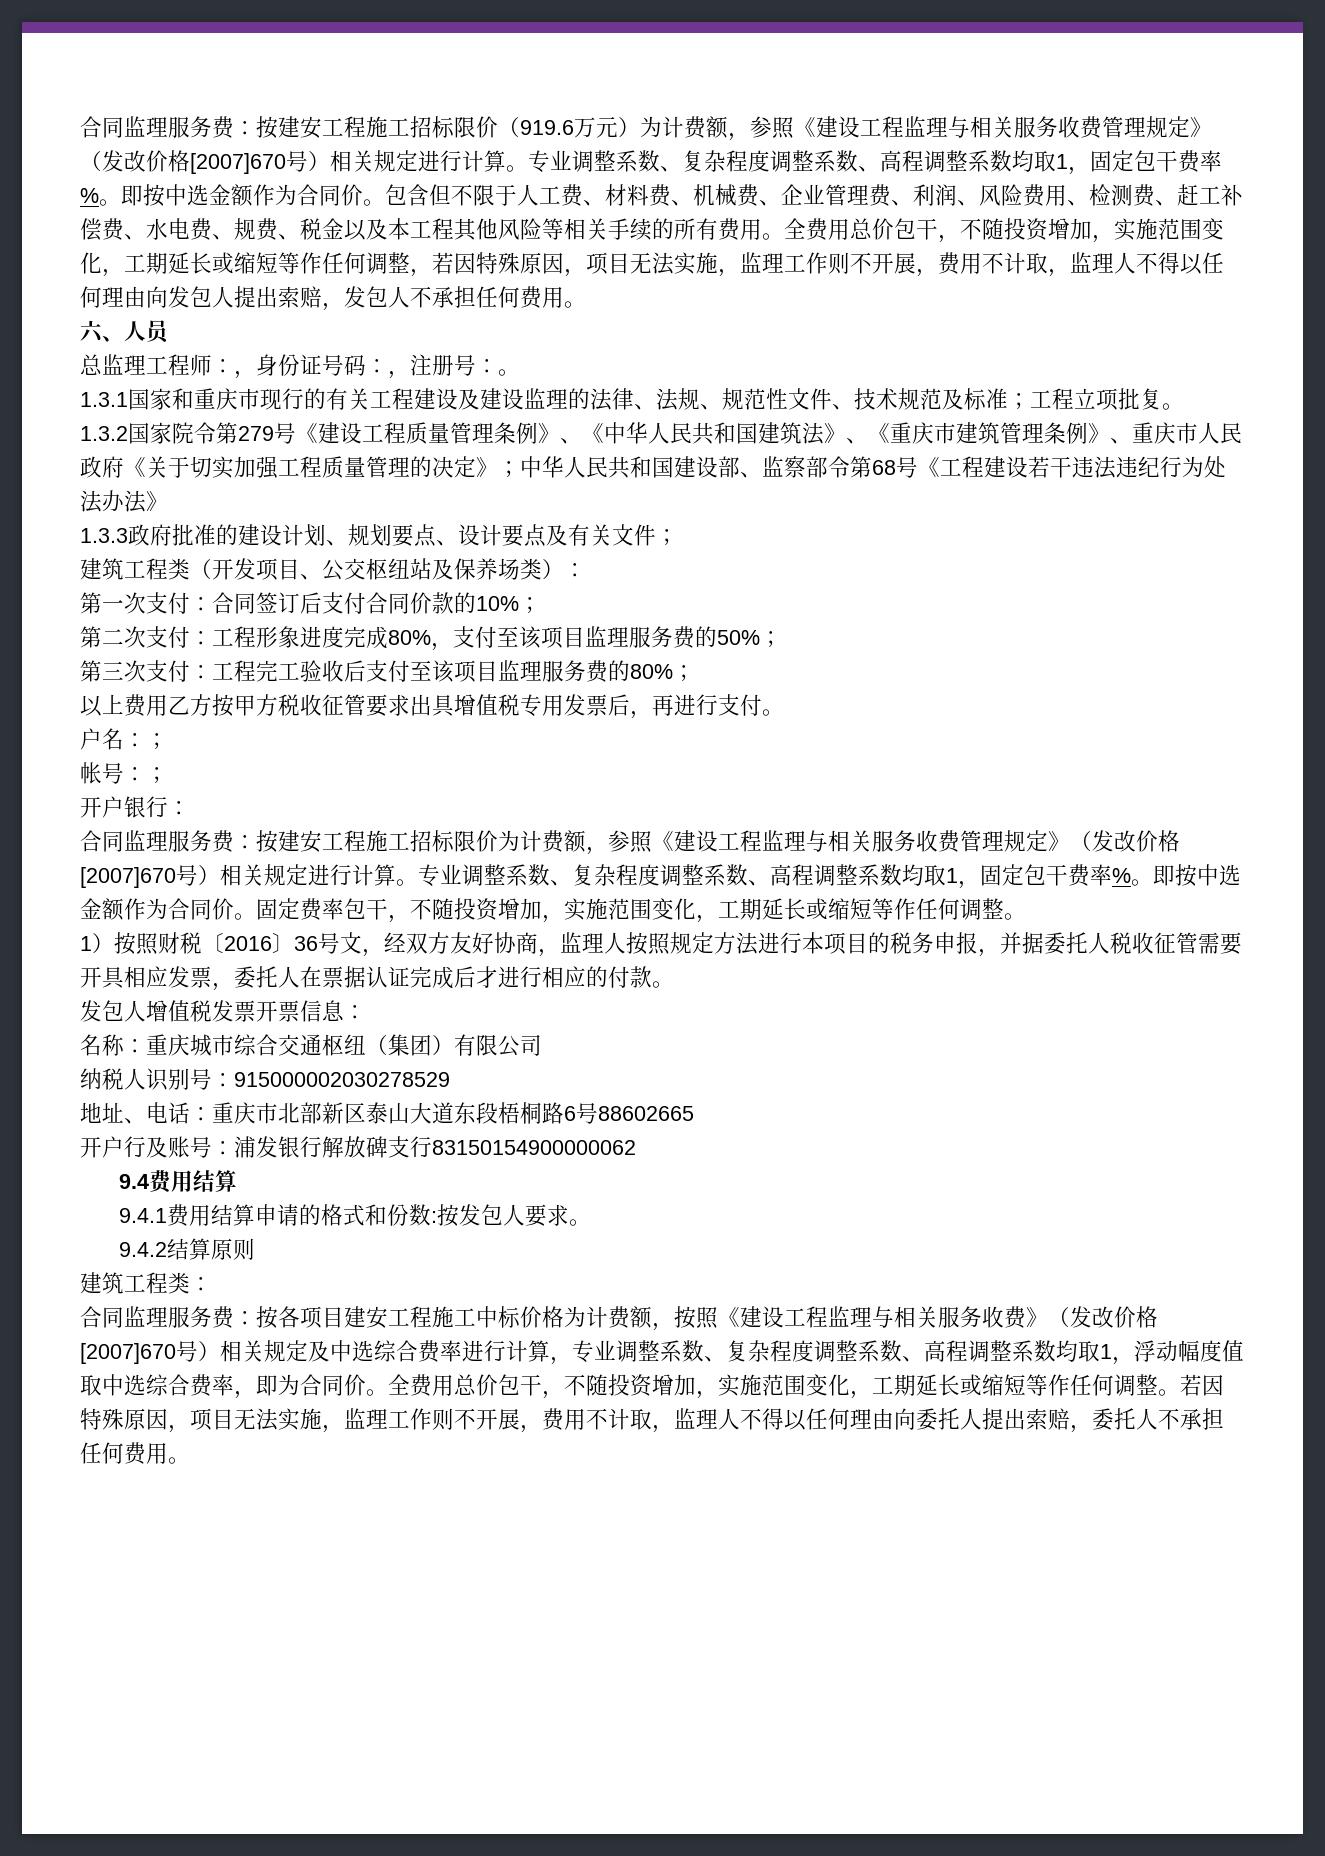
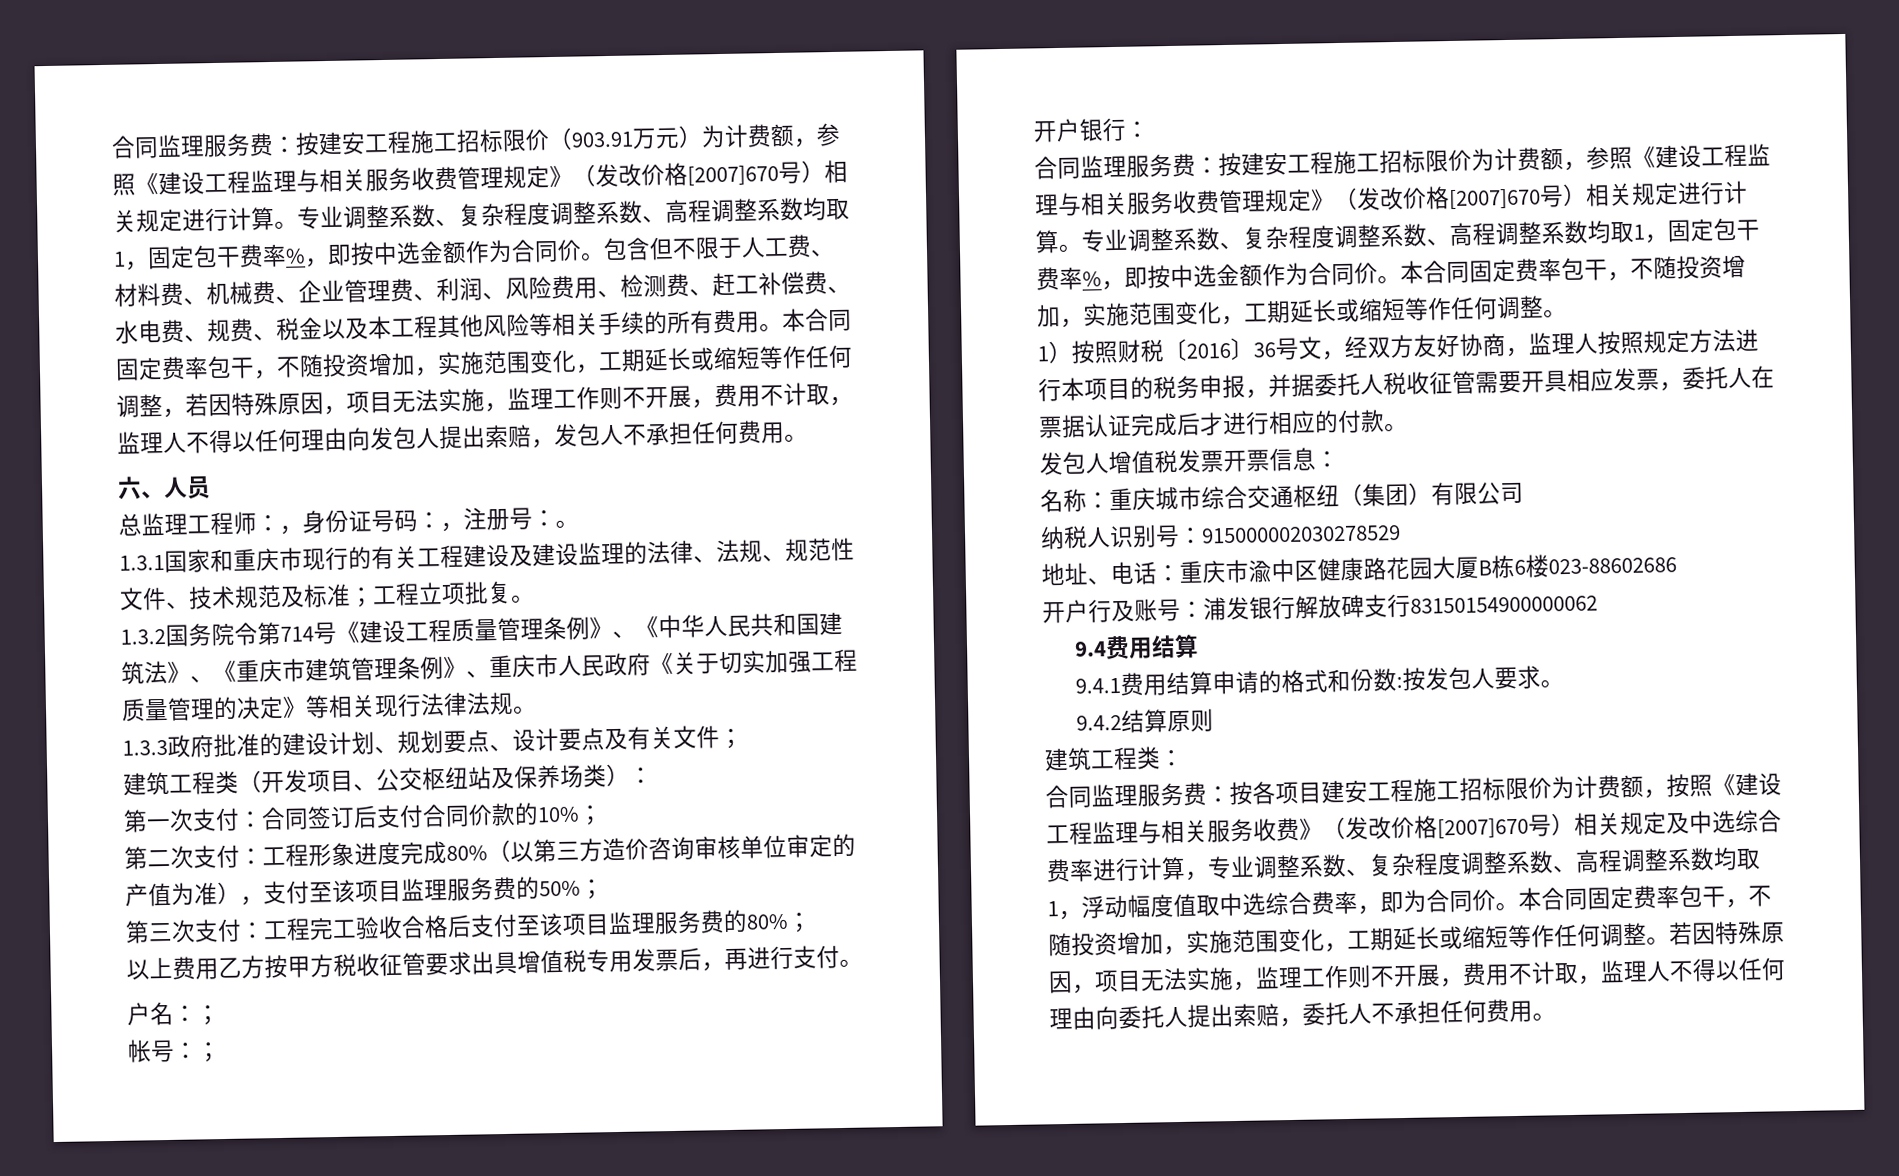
[520,120,574,135] 919.6 -> [571,131,634,148] 903.91
[99,199,121,206] 。 -> [305,258,329,268] ，
[784,218,894,241] 全费用总价 -> [782,308,852,332] [115,356,209,381] 本合同固定费率
[150,422,274,444] 家院令第279 -> [188,621,314,647] 务院令第714
[498,456,1226,479] [80,490,168,513] ；中华人民共和国建设部、监察部令第68号《工程建设若干违法违纪行为处法办法》 -> [305,691,537,719] 等相关现行法律法规。
(431, 637) none -> [487,833,856,863] [125,881,241,907] （以第三方造价咨询审核单位审定的产值为准）
(344, 671) none -> [401,914,449,939] 合格
[1131,864,1241,887] [80,898,256,921] 。即按中选金额作为合同价。 -> [1101,260,1470,291] ，即按中选金额作为合同价。本合同
[278,1102,694,1124] 北部新区泰山大道东段梧桐路6号88602665 -> [1248,554,1677,583] 渝中区健康路花园大厦B栋6楼023-88602686
[476,1306,564,1328] 中标价格 -> [1459,777,1552,801] 招标限价
[388,1374,498,1397] 全费用总价 -> [1518,885,1680,911] 本合同固定费率

